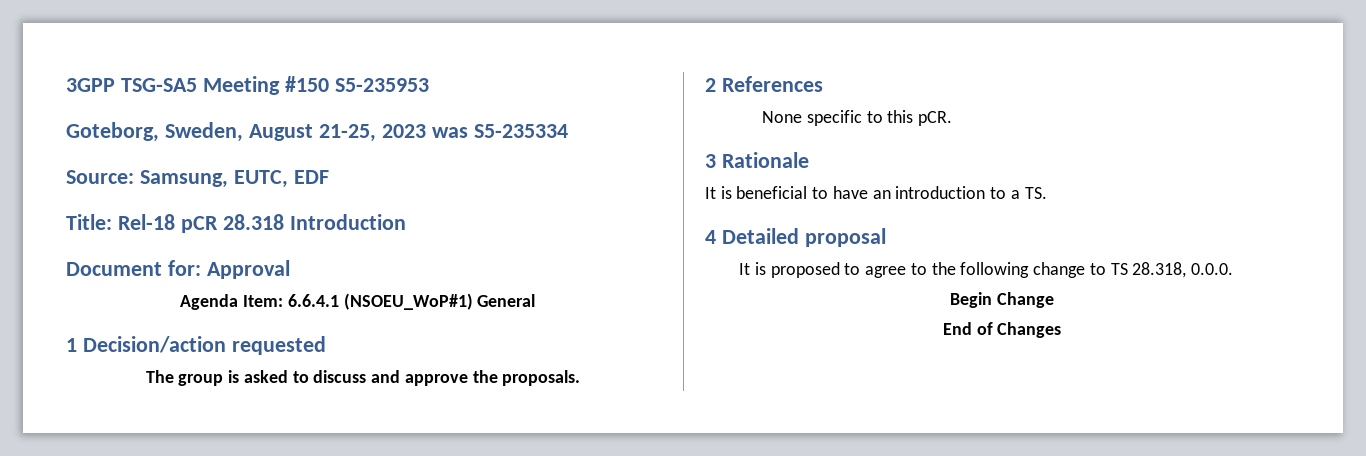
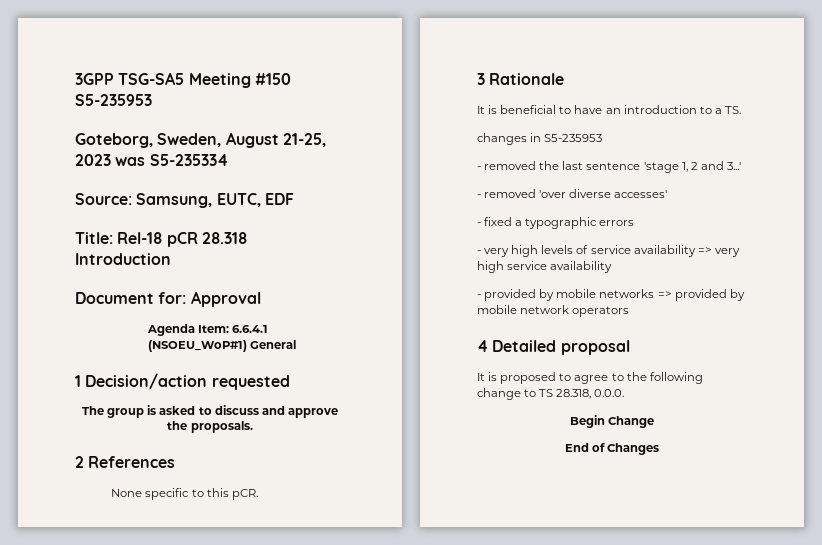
(1047, 193) none -> [477,133,603,145] [477,161,741,173] [477,189,668,198] [477,217,635,229] [477,245,740,257] [477,261,613,273] [477,289,745,301] [477,305,630,317] // changes in S5-235953 // - removed the last sentence 'stage 1, 2 and 3...' // - removed 'over diverse accesses' // - fixed a typographic errors // - very high levels of service availability => very high service availability // - provided by mobile networks => provided by mobile network operators

